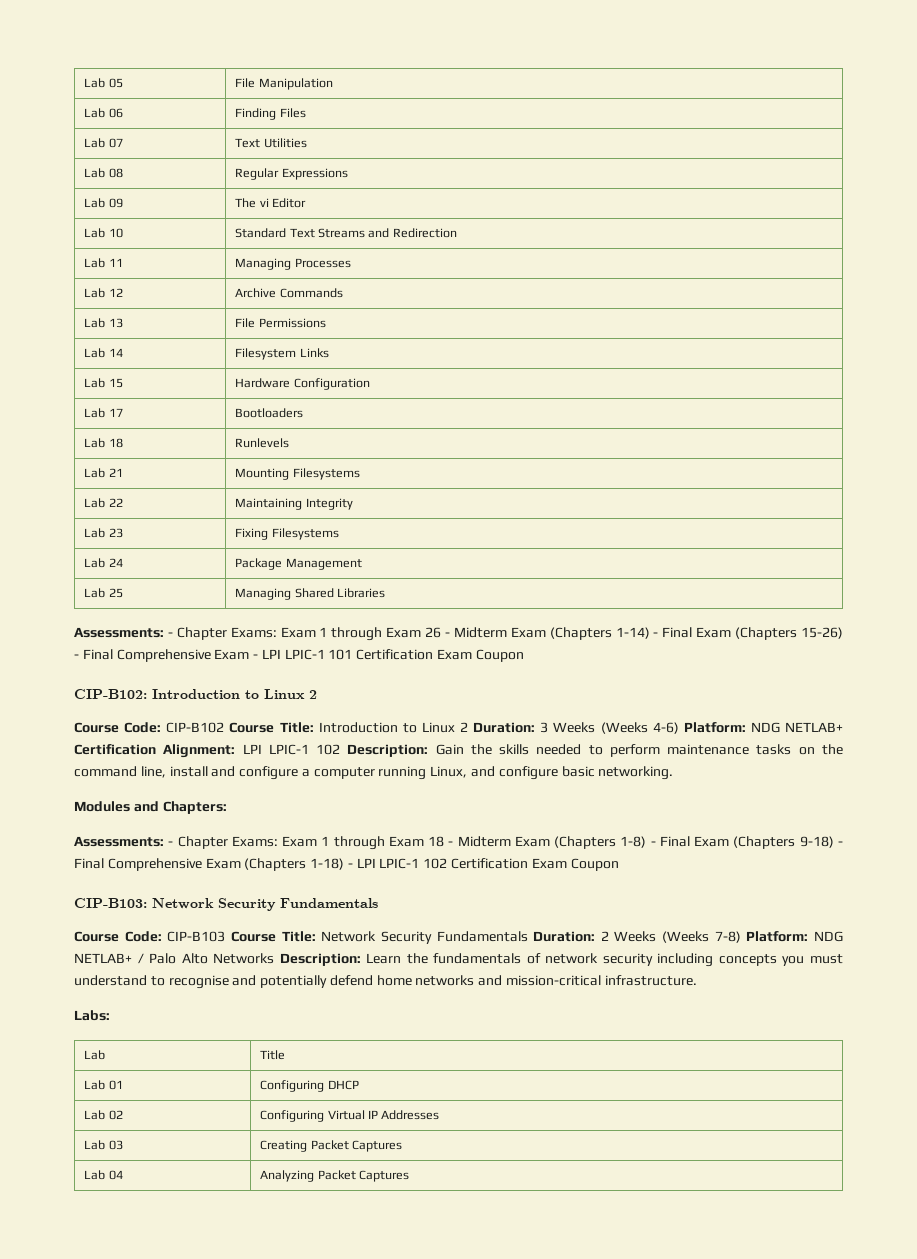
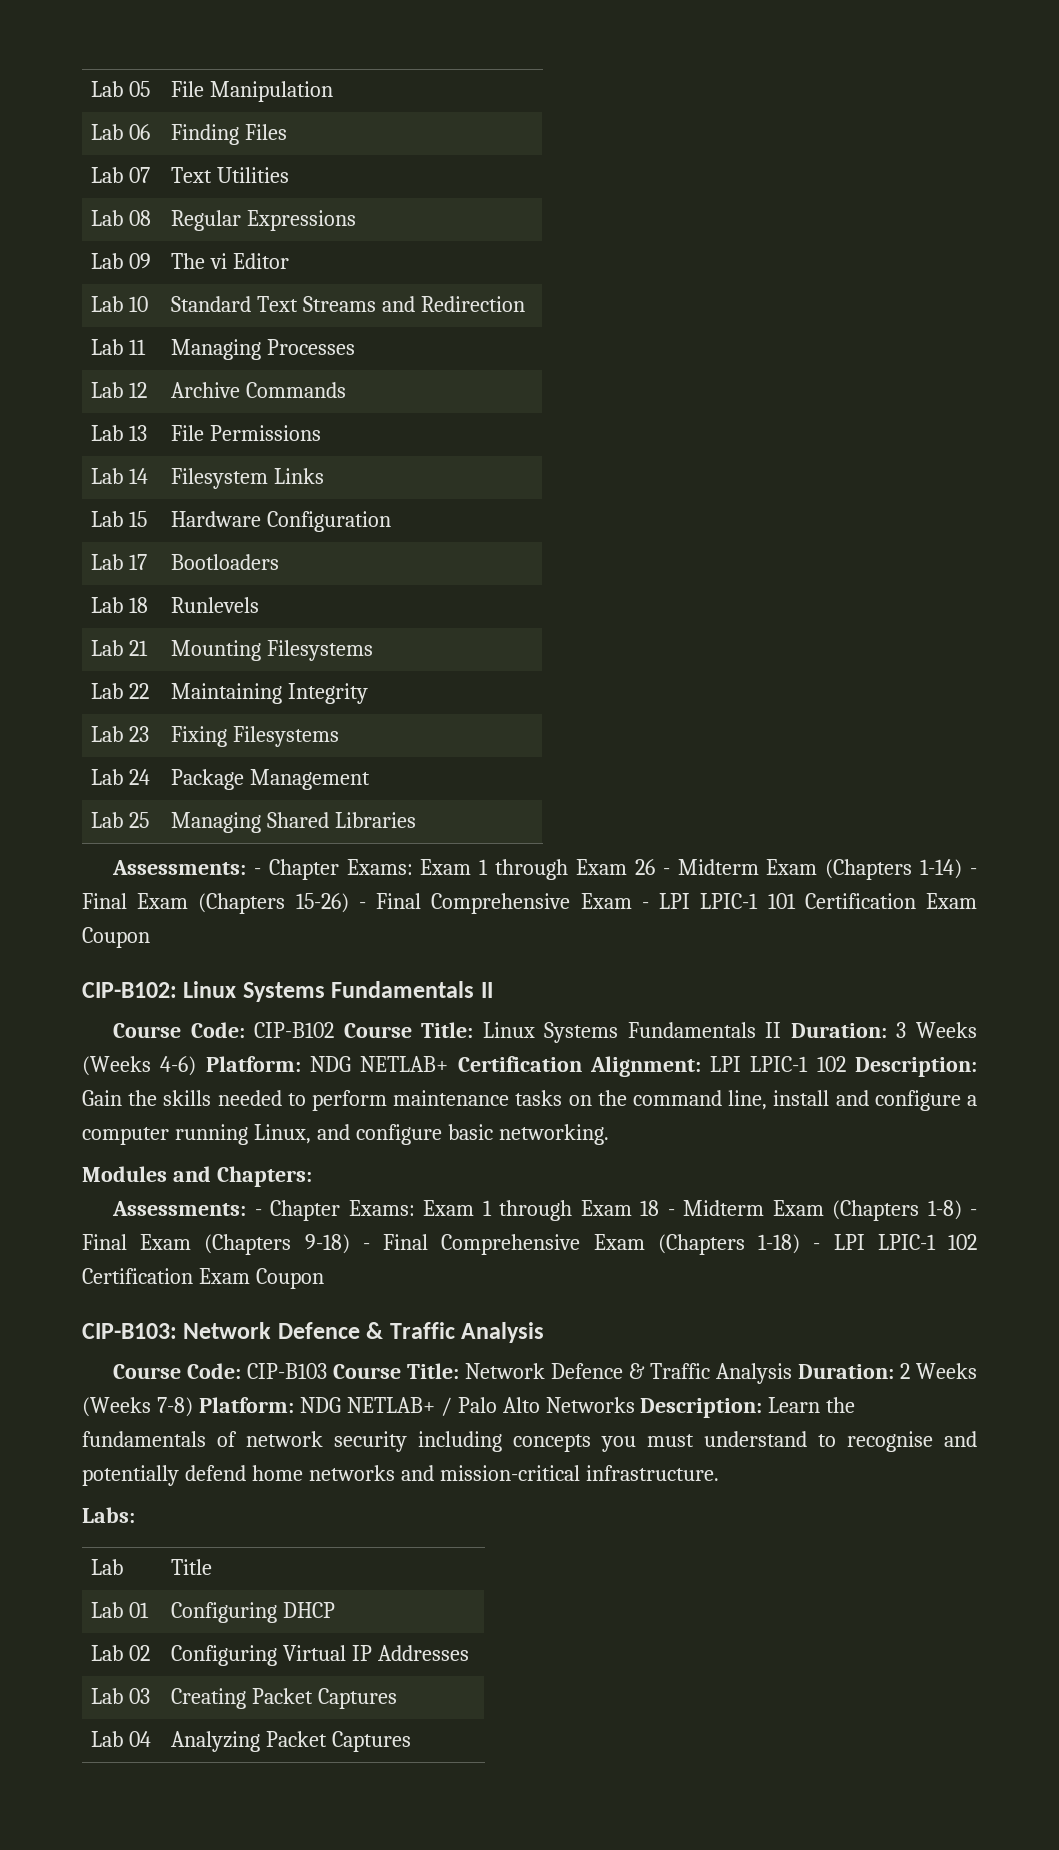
[152,689,317,699] Introduction to Linux 2 -> [183,981,493,1002] Linux Systems Fundamentals II
[318,722,468,733] Introduction to Linux 2 -> [482,1022,782,1043] Linux Systems Fundamentals II
[218,898,378,911] Security Fundamentals -> [277,1322,545,1343] Defence & Traffic Analysis
[380,931,528,944] Security Fundamentals -> [551,1363,793,1384] Defence & Traffic Analysis

